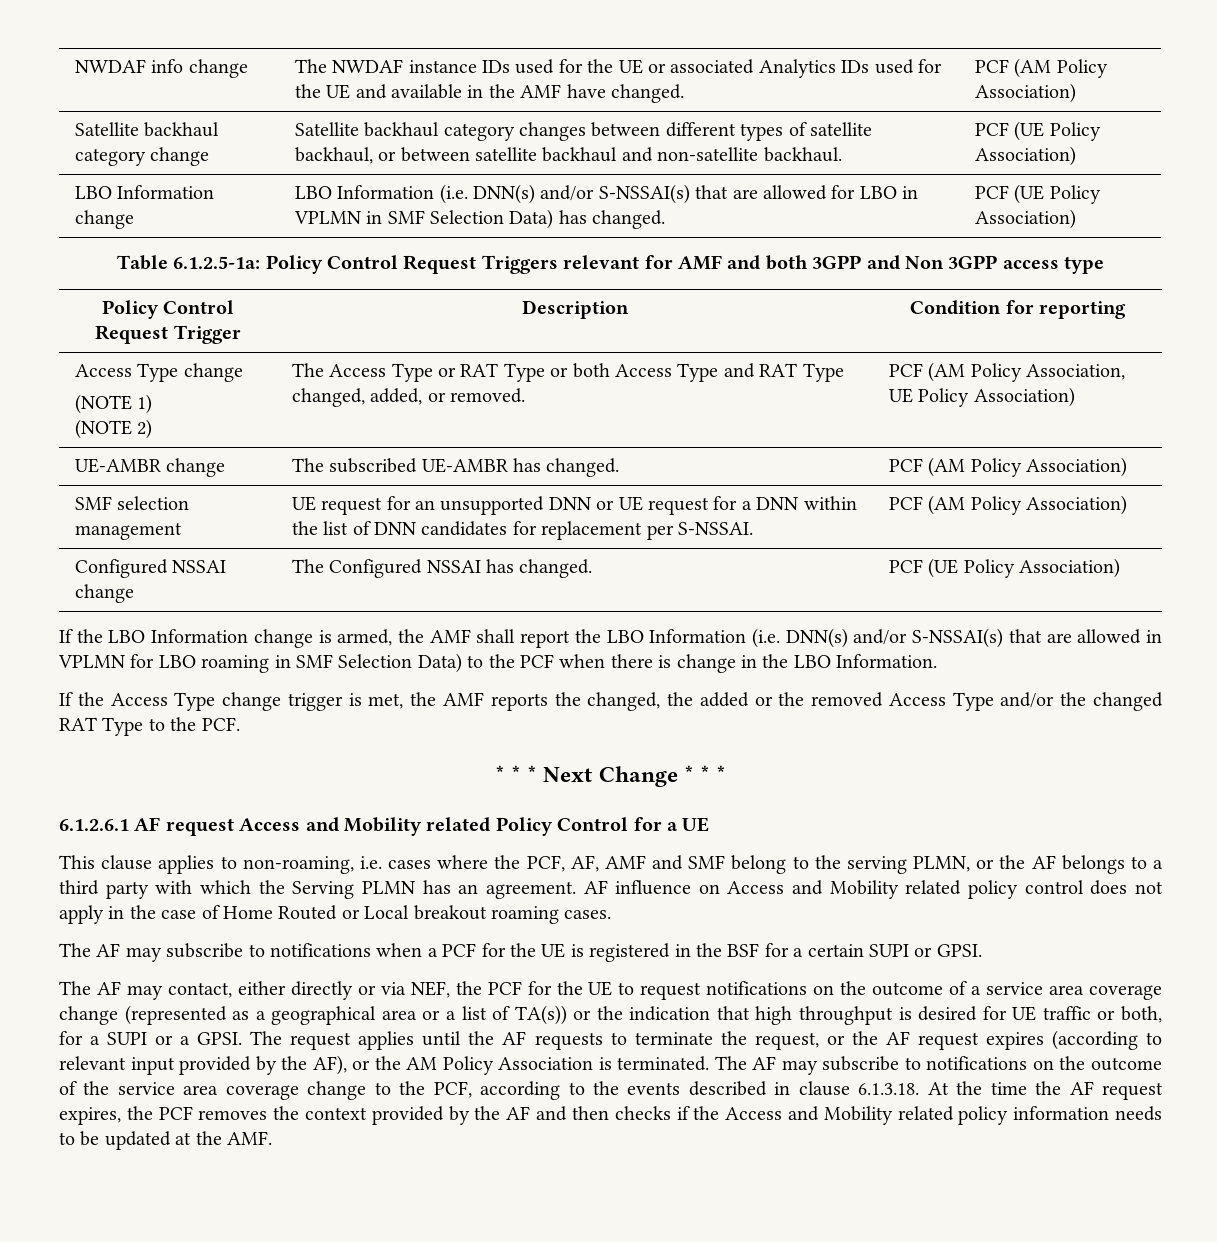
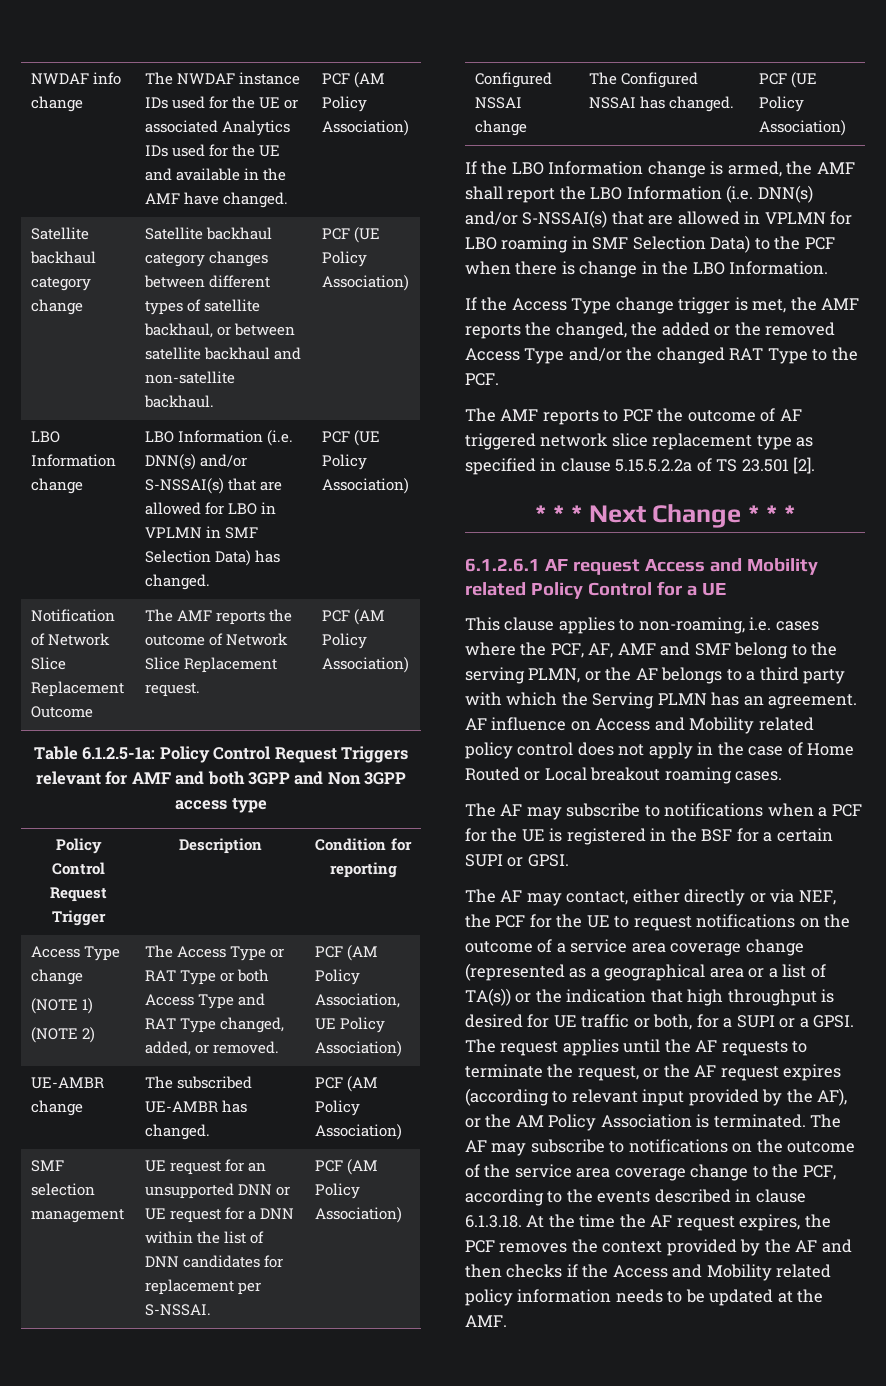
(1076, 219) none -> [30,609,115,622] [30,633,110,646] [30,657,66,670] [30,681,124,697] [30,706,93,718] [144,609,292,625] [144,633,288,646] [144,657,277,673] [144,683,200,697] [321,609,385,625] [321,633,367,649] [321,657,409,673] // Notification of Network Slice Replacement Outcome | The AMF reports the outcome of Network Slice Replacement request. | PCF (AM Policy Association)
(240, 724) none -> [465,408,802,425] [465,433,814,450] [465,457,816,475] // The AMF reports to PCF the outcome of AF triggered network slice replacement type as specified in clause 5.15.5.2.2a of TS 23.501 [2].

